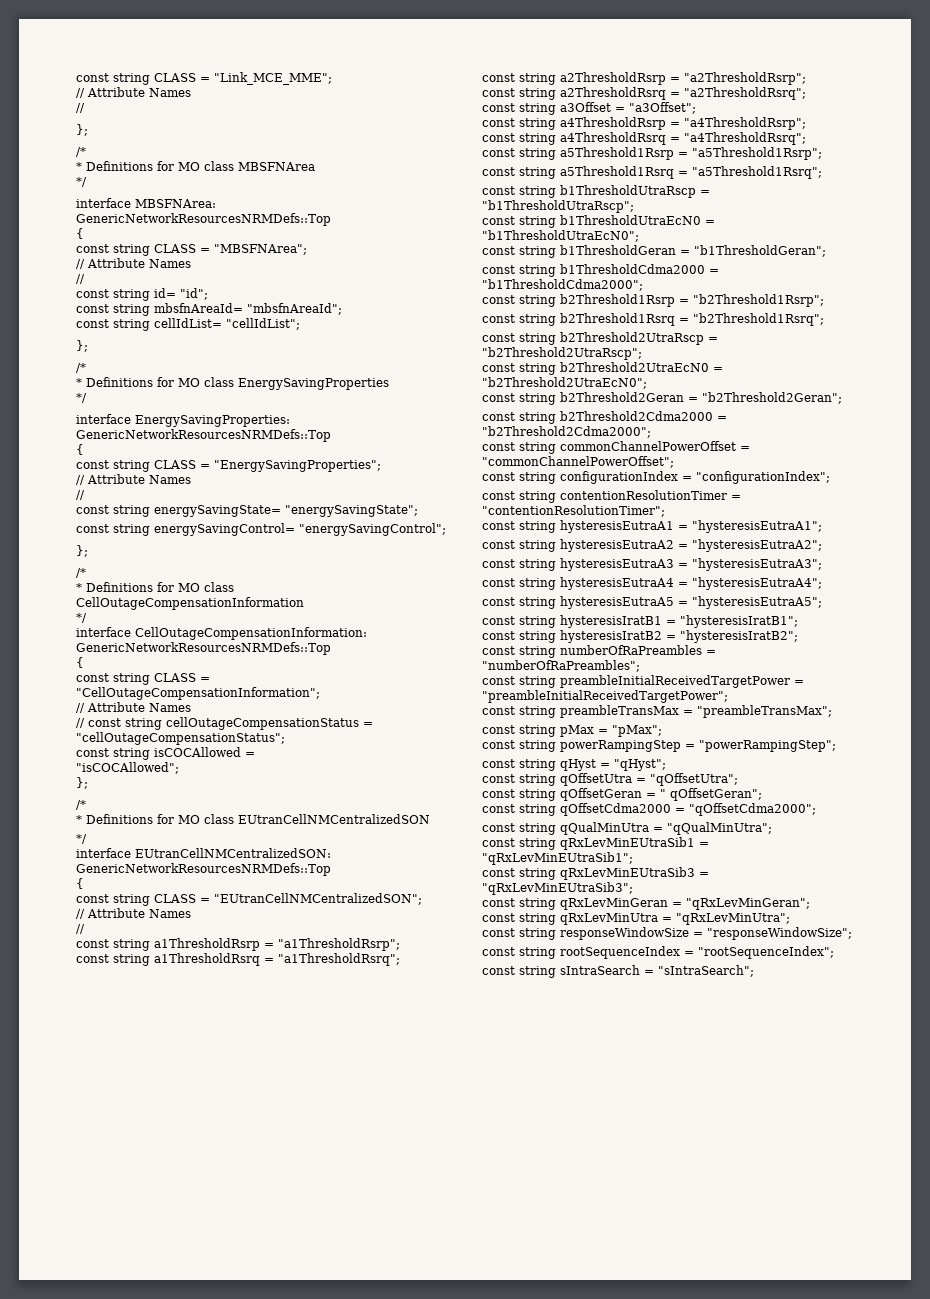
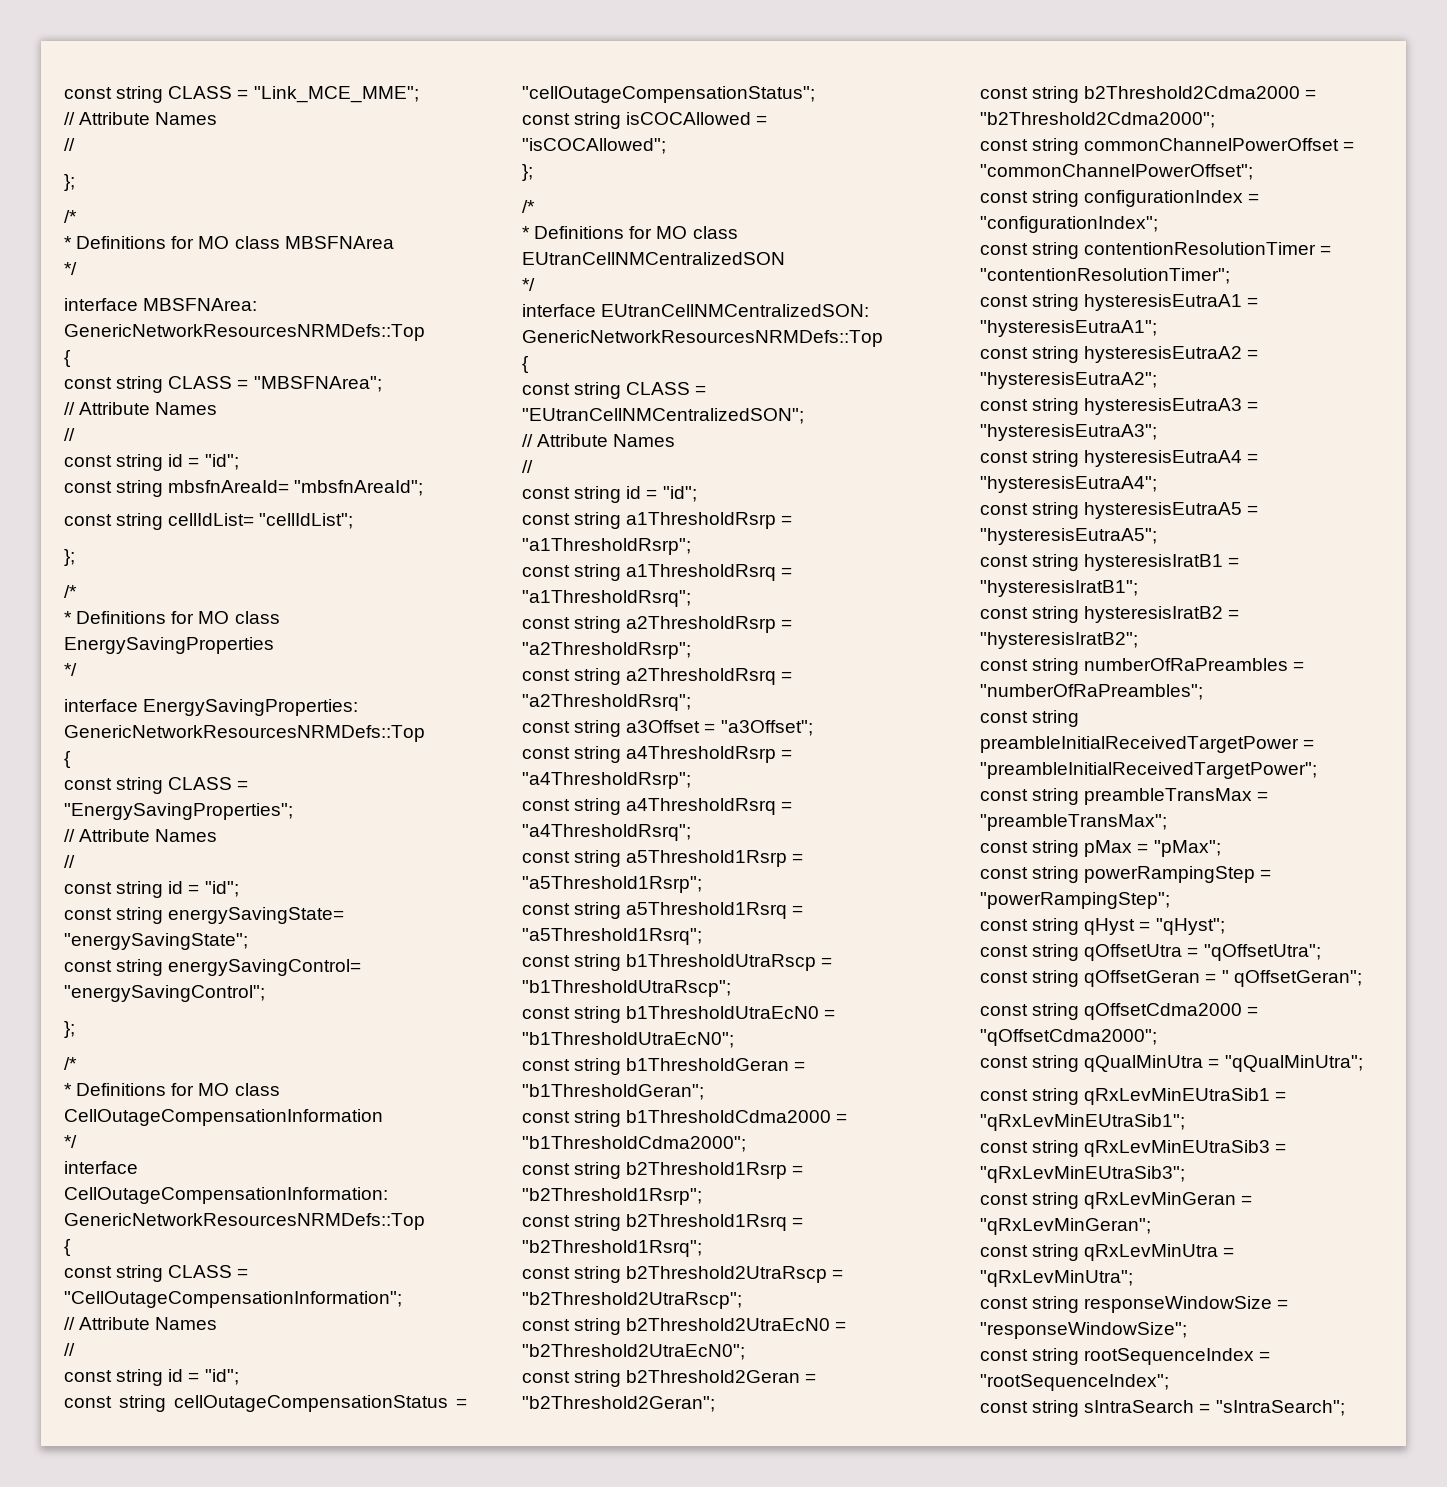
[154,288,176,298] id= -> [168,454,200,467] id =
(85, 495) none -> [64,881,239,898] // const string id = "id";
(85, 723) none -> [64,1369,239,1386] // const string id = "id"; //
(85, 929) none -> [522,486,697,503] // const string id = "id";

